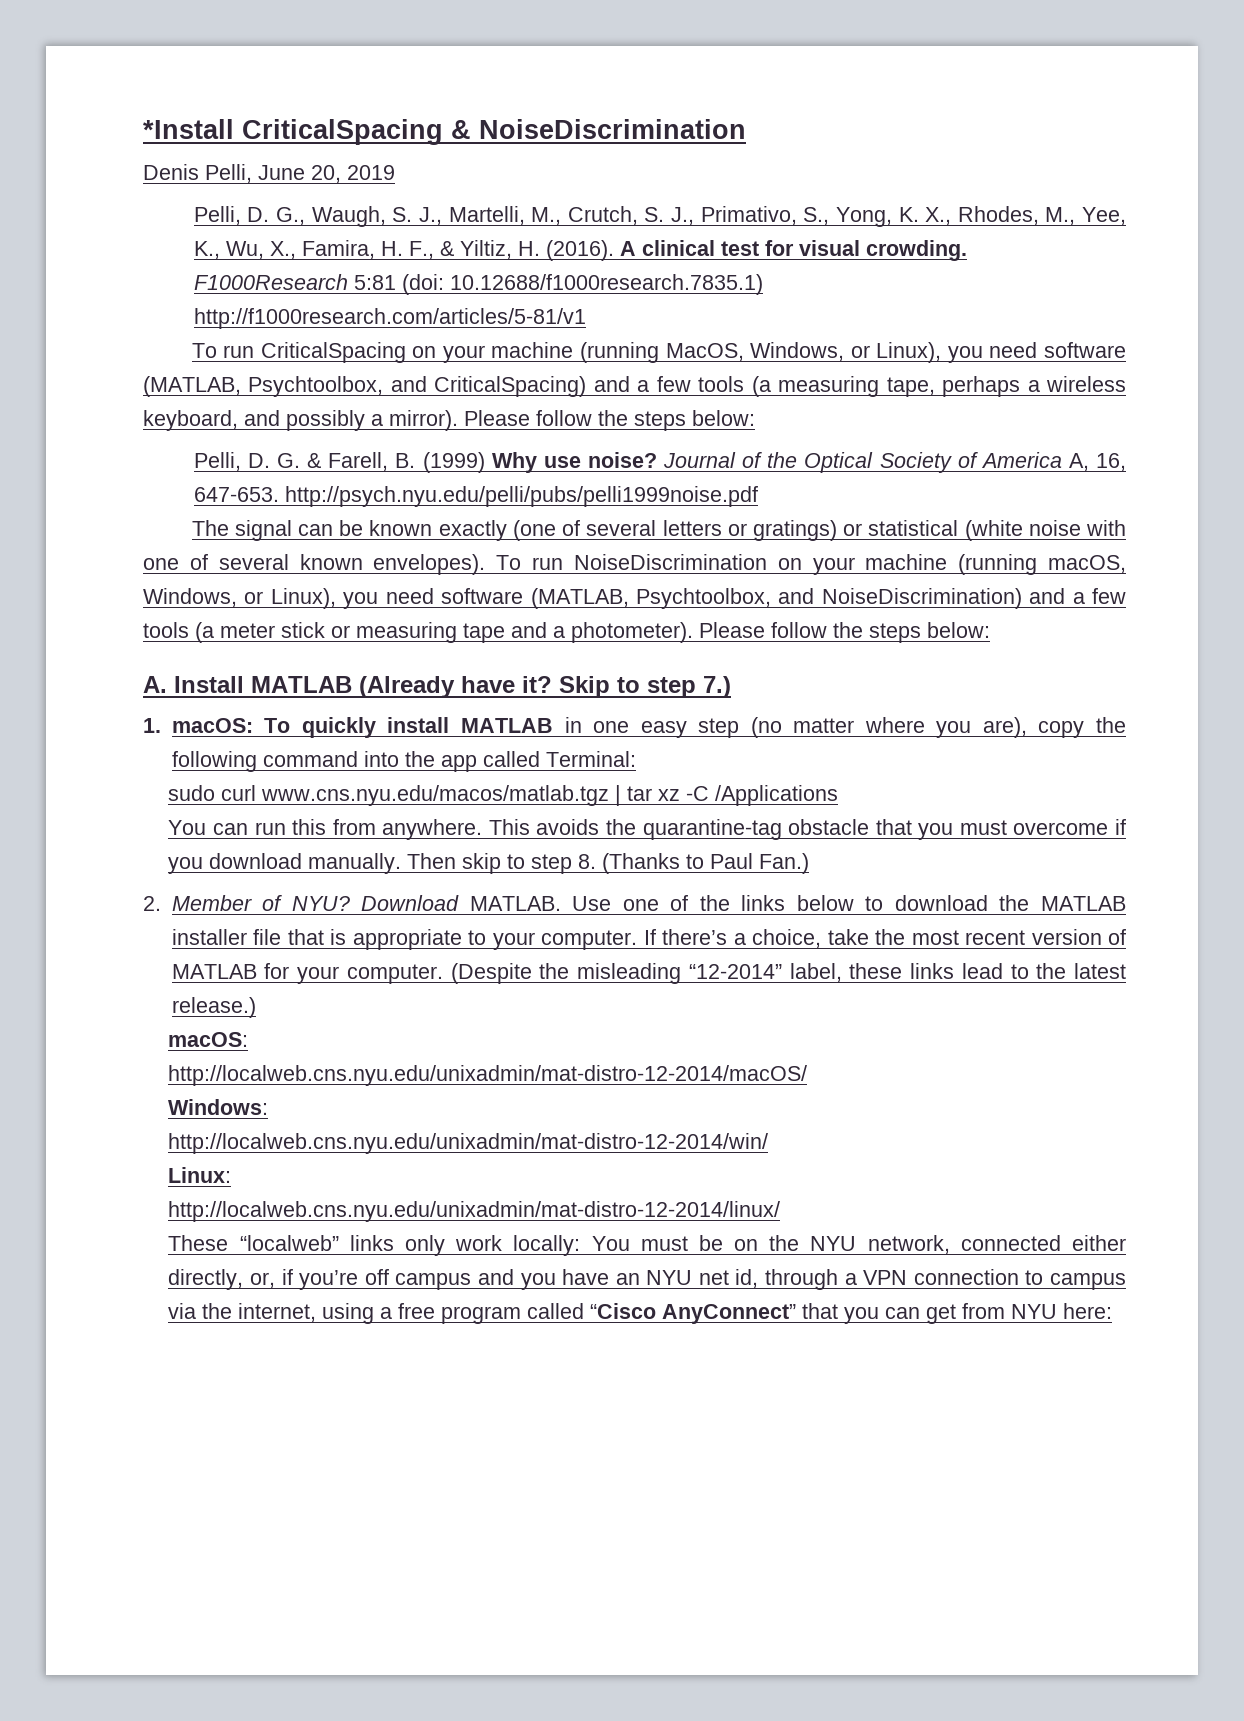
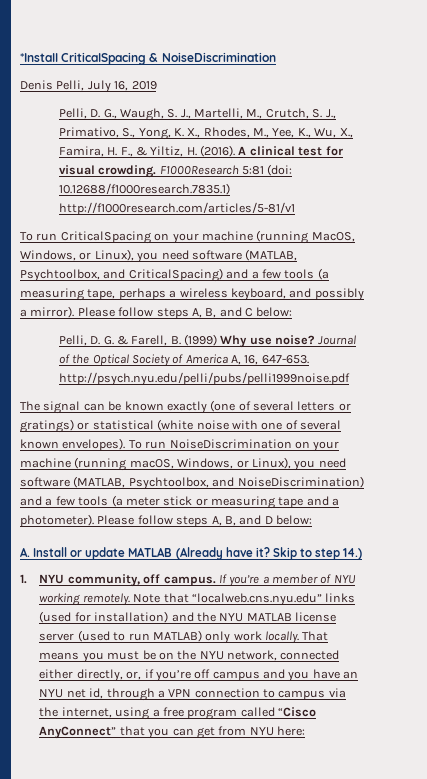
[258,165,341,183] June 20, -> [87,80,129,93] July 16,
[598,410,686,431] the steps -> [156,307,253,319] steps A, B, and C
[833,622,921,643] the steps -> [176,515,273,527] steps A, B, and D
(244, 684) none -> [70,547,126,560] or update
[703,676,731,698] 7.) -> [343,548,363,560] 14.)
[171,717,1126,738] [171,751,636,772] [168,785,839,806] [168,819,1126,840] [168,853,810,874] [143,895,1126,911] [171,929,1127,950] [171,963,1127,984] [171,997,256,1018] [168,1032,249,1047] [168,1065,808,1086] [168,1099,269,1115] [168,1133,769,1154] [168,1167,232,1183] [168,1201,781,1222] [168,1235,630,1256] macOS: To quickly install MATLAB in one easy step (no matter where you are), copy the following command into the app called Terminal: // sudo curl www.cns.nyu.edu/macos/matlab.tgz | tar xz -C /Applications // You can run this from anywhere. This avoids the quarantine-tag obstacle that you must overcome if you download manually. Then skip to step 8. (Thanks to Paul Fan.) // 2. Member of NYU? Download MATLAB. Use one of the links below to download the MATLAB installer file that is appropriate to your computer. If there’s a choice, take the most recent version of MATLAB for your computer. (Despite the misleading “12-2014” label, these links lead to the latest release.) // macOS: // http://localweb.cns.nyu.edu/unixadmin/mat-distro-12-2014/macOS/ // Windows: // http://localweb.cns.nyu.edu/unixadmin/mat-distro-12-2014/win/ // Linux: // http://localweb.cns.nyu.edu/unixadmin/mat-distro-12-2014/linux/ // These “localweb” links only work locally: You -> [39,574,356,587] [39,593,356,606] [39,611,337,623] [39,630,329,644] [39,652,104,663] NYU community, off campus. If you’re a member of NYU working remotely. Note that “localweb.cns.nyu.edu” links (used for installation) and the NYU MATLAB license server (used to run MATLAB) only work locally. That means you

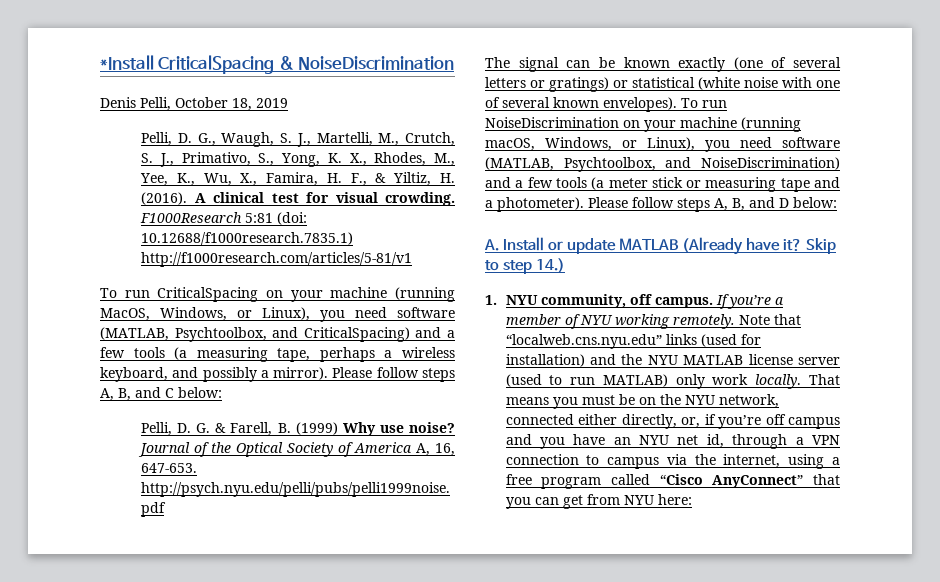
[87,80,129,93] July 16, -> [175,97,252,111] October 18,

